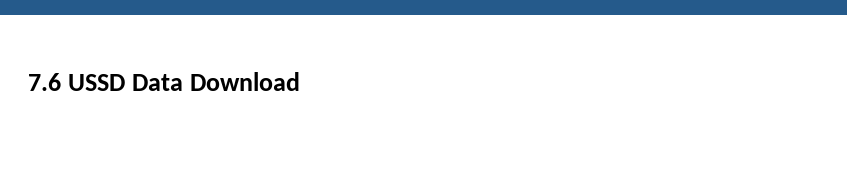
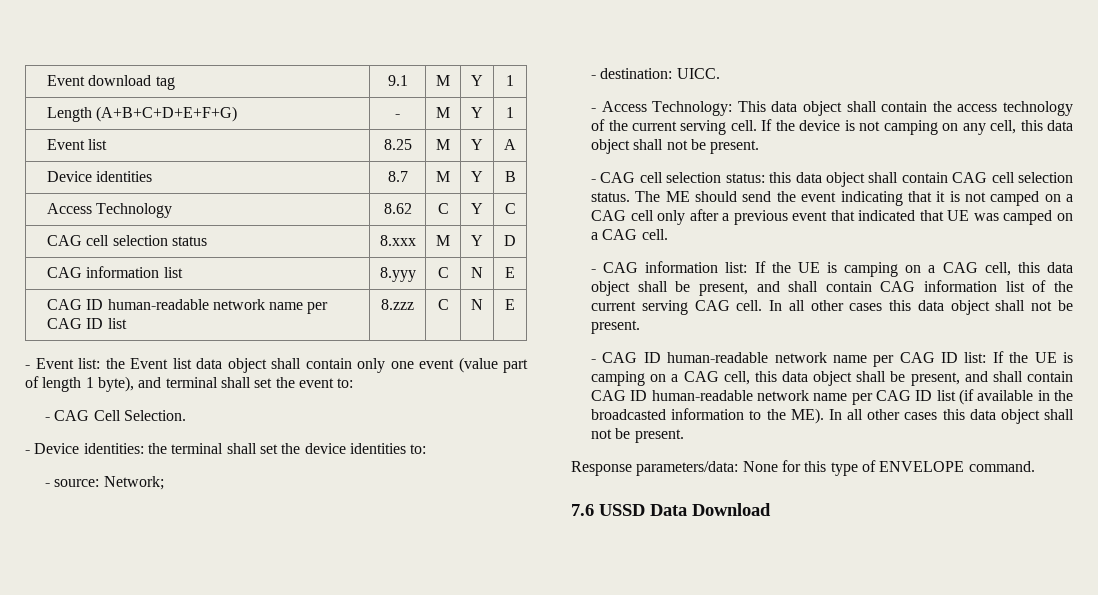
(28, 82) none -> [46,75,175,90] [387,75,408,86] [436,75,450,86] [471,75,483,86] [506,75,514,86] [46,106,238,122] [395,114,400,118] [436,107,450,118] [471,107,483,118] [506,107,514,118] [46,139,108,150] [383,139,412,150] [436,139,450,150] [471,139,483,150] [504,139,516,150] [46,171,153,182] [387,171,408,182] [436,171,450,182] [471,171,483,182] [504,171,516,182] [46,203,173,218] [383,203,412,214] [437,203,449,214] [471,203,483,214] [504,203,516,214] [46,235,207,246] [379,235,416,246] [436,235,450,246] [471,235,483,246] [504,235,516,246] [46,266,183,278] [379,267,416,282] [437,267,449,278] [471,267,483,278] [505,267,515,278] [46,299,329,314] [46,318,127,329] [381,299,414,310] [437,299,449,310] [471,299,483,310] [505,299,515,310] [25,357,528,373] [25,376,354,392] [45,410,187,421] [25,443,427,454] [45,476,164,490] [591,68,720,79] [591,101,1073,116] [591,119,1073,135] [591,139,760,154] [591,172,1073,187] [591,191,1073,206] [591,209,1073,225] [591,229,668,240] [591,261,1073,277] [591,280,1073,296] [591,300,1073,315] [591,320,641,334] [591,351,1074,367] [591,371,1073,386] [591,389,1073,405] [591,408,1074,424] [591,428,684,443] [571,460,1035,476] Event download tag | 9.1 | M | Y | 1 // Length (A+B+C+D+E+F+G) | - | M | Y | 1 // Event list | 8.25 | M | Y | A // Device identities | 8.7 | M | Y | B // Access Technology | 8.62 | C | Y | C // CAG cell selection status | 8.xxx | M | Y | D // CAG information list | 8.yyy | C | N | E // CAG ID human-readable network name per CAG ID list | 8.zzz | C | N | E // - Event list: the Event list data object shall contain only one event (value part of length 1 byte), and terminal shall set the event to: // - CAG Cell Selection. // - Device identities: the terminal shall set the device identities to: // - source: Network; // - destination: UICC. // - Access Technology: This data object shall contain the access technology of the current serving cell. If the device is not camping on any cell, this data object shall not be present. // - CAG cell selection status: this data object shall contain CAG cell selection status. The ME should send the event indicating that it is not camped on a CAG cell only after a previous event that indicated that UE was camped on a CAG cell. // - CAG information list: If the UE is camping on a CAG cell, this data object shall be present, and shall contain CAG information list of the current serving CAG cell. In all other cases this data object shall not be present. // - CAG ID human-readable network name per CAG ID list: If the UE is camping on a CAG cell, this data object shall be present, and shall contain CAG ID human-readable network name per CAG ID list (if available in the broadcasted information to the ME). In all other cases this data object shall not be present. // Response parameters/data: None for this type of ENVELOPE command. //

